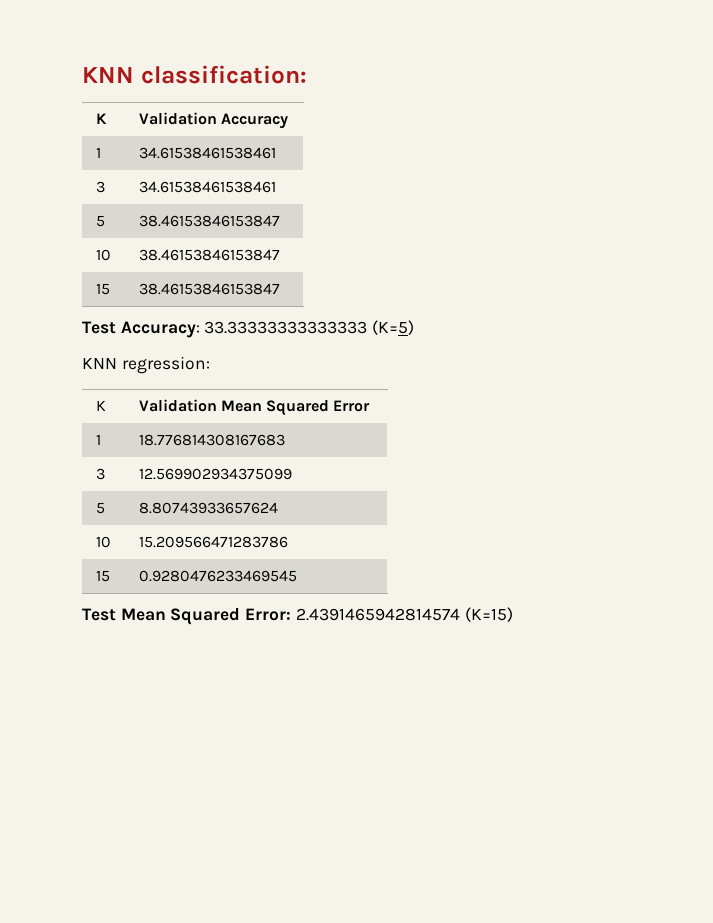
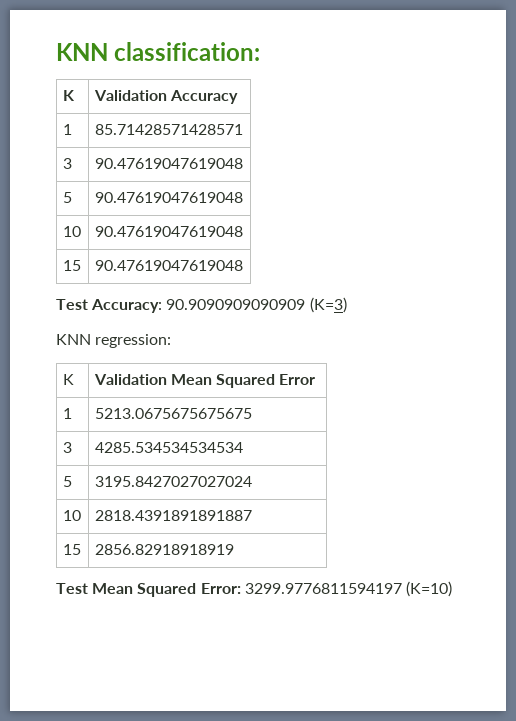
[138,147,276,159] [95,181,105,193] [138,181,276,193] [95,215,105,227] [138,215,280,227] [95,249,111,261] [138,249,280,261] [95,283,110,295] [138,283,280,295] 34.61538461538461 // 3 | 34.61538461538461 // 5 | 38.46153846153847 // 10 | 38.46153846153847 // 15 | 38.46153846153847 -> [94,124,243,135] [62,158,72,169] [94,158,243,169] [62,192,72,203] [94,192,243,203] [62,226,81,237] [94,226,243,237] [62,260,81,271] [94,260,243,271] 85.71428571428571 // 3 | 90.47619047619048 // 5 | 90.47619047619048 // 10 | 90.47619047619048 // 15 | 90.47619047619048
[204,320,415,335] 33.33333333333333 (K=5) -> [166,297,347,313] 90.9090909090909 (K=3)
[138,434,285,446] [95,468,105,480] [138,468,292,480] [95,502,105,514] [138,502,278,514] [95,536,111,548] [138,536,288,548] [95,570,110,582] [138,570,297,582] 18.776814308167683 // 3 | 12.569902934375099 // 5 | 8.80743933657624 // 10 | 15.209566471283786 // 15 | 0.9280476233469545 -> [94,408,252,419] [62,442,72,453] [94,442,243,453] [62,476,72,487] [94,476,252,487] [62,510,81,521] [94,510,252,521] [62,544,81,555] [94,544,234,555] 5213.0675675675675 // 3 | 4285.534534534534 // 5 | 3195.8427027027024 // 10 | 2818.4391891891887 // 15 | 2856.82918918919
[295,607,513,622] 2.4391465942814574 (K=15) -> [244,581,452,597] 3299.9776811594197 (K=10)

